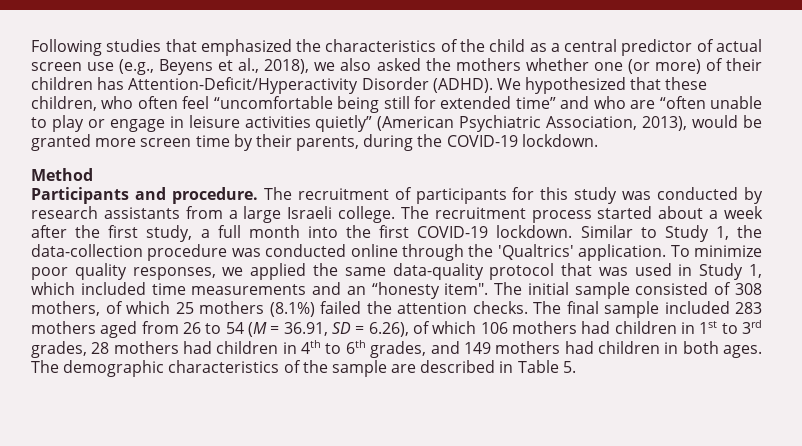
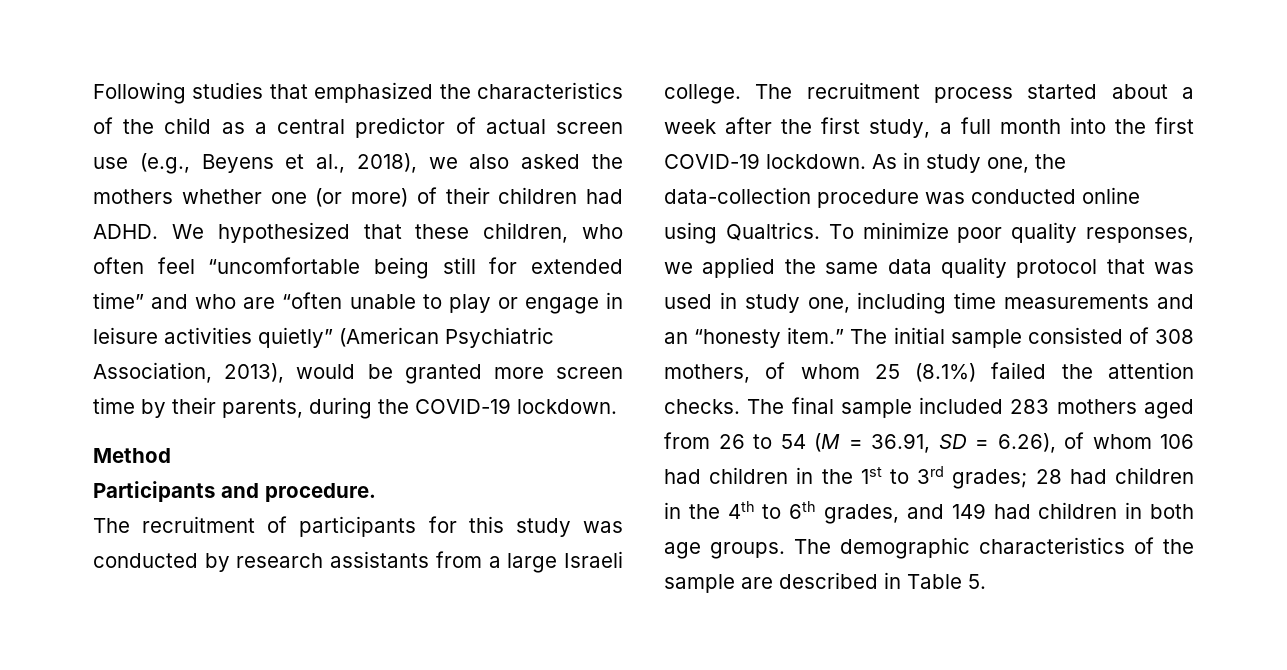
[97,77,493,94] has Attention-Deficit/Hyperactivity Disorder (ADHD). -> [586,189,623,204] [93,224,158,239] had ADHD.
(258, 195) none -> (376, 492) //
[580,225,729,242] Similar to Study 1, -> [872,152,1029,173] As in study one,
[402,244,667,261] through the 'Qualtrics' application. -> [664,222,820,244] using Qualtrics.
[392,263,484,280] data-quality -> [887,257,1007,278] data quality
[699,263,763,280] [31,282,146,295] Study 1, which included -> [744,292,947,314] study one, including
[444,283,489,295] item". -> [787,327,845,344] item.”
[126,301,264,314] which 25 mothers -> [800,364,900,379] whom 25
[432,321,696,334] which 106 mothers had children in -> [1092,434,1194,449] [664,467,853,484] whom 106 had children in the
[31,341,297,358] grades, 28 mothers had children in -> [952,467,1194,489] [664,502,720,519] grades; 28 had children in the
[495,341,561,354] mothers -> (986, 511) none
[723,345,763,358] ages. -> [664,542,785,559] age groups.

